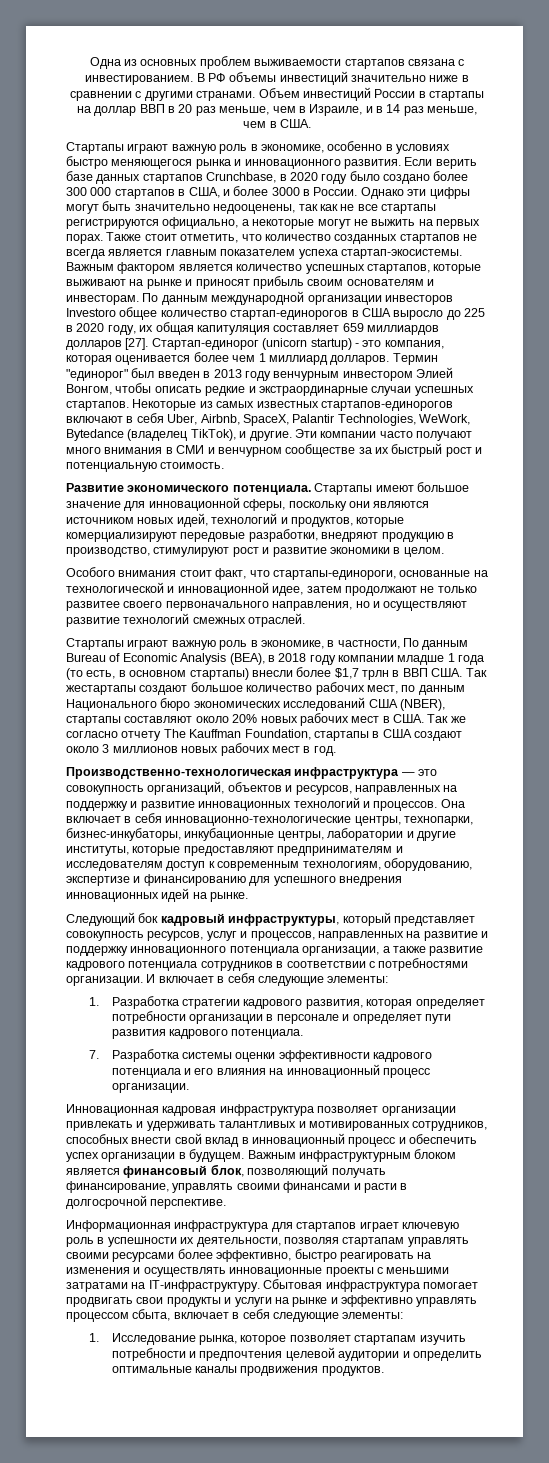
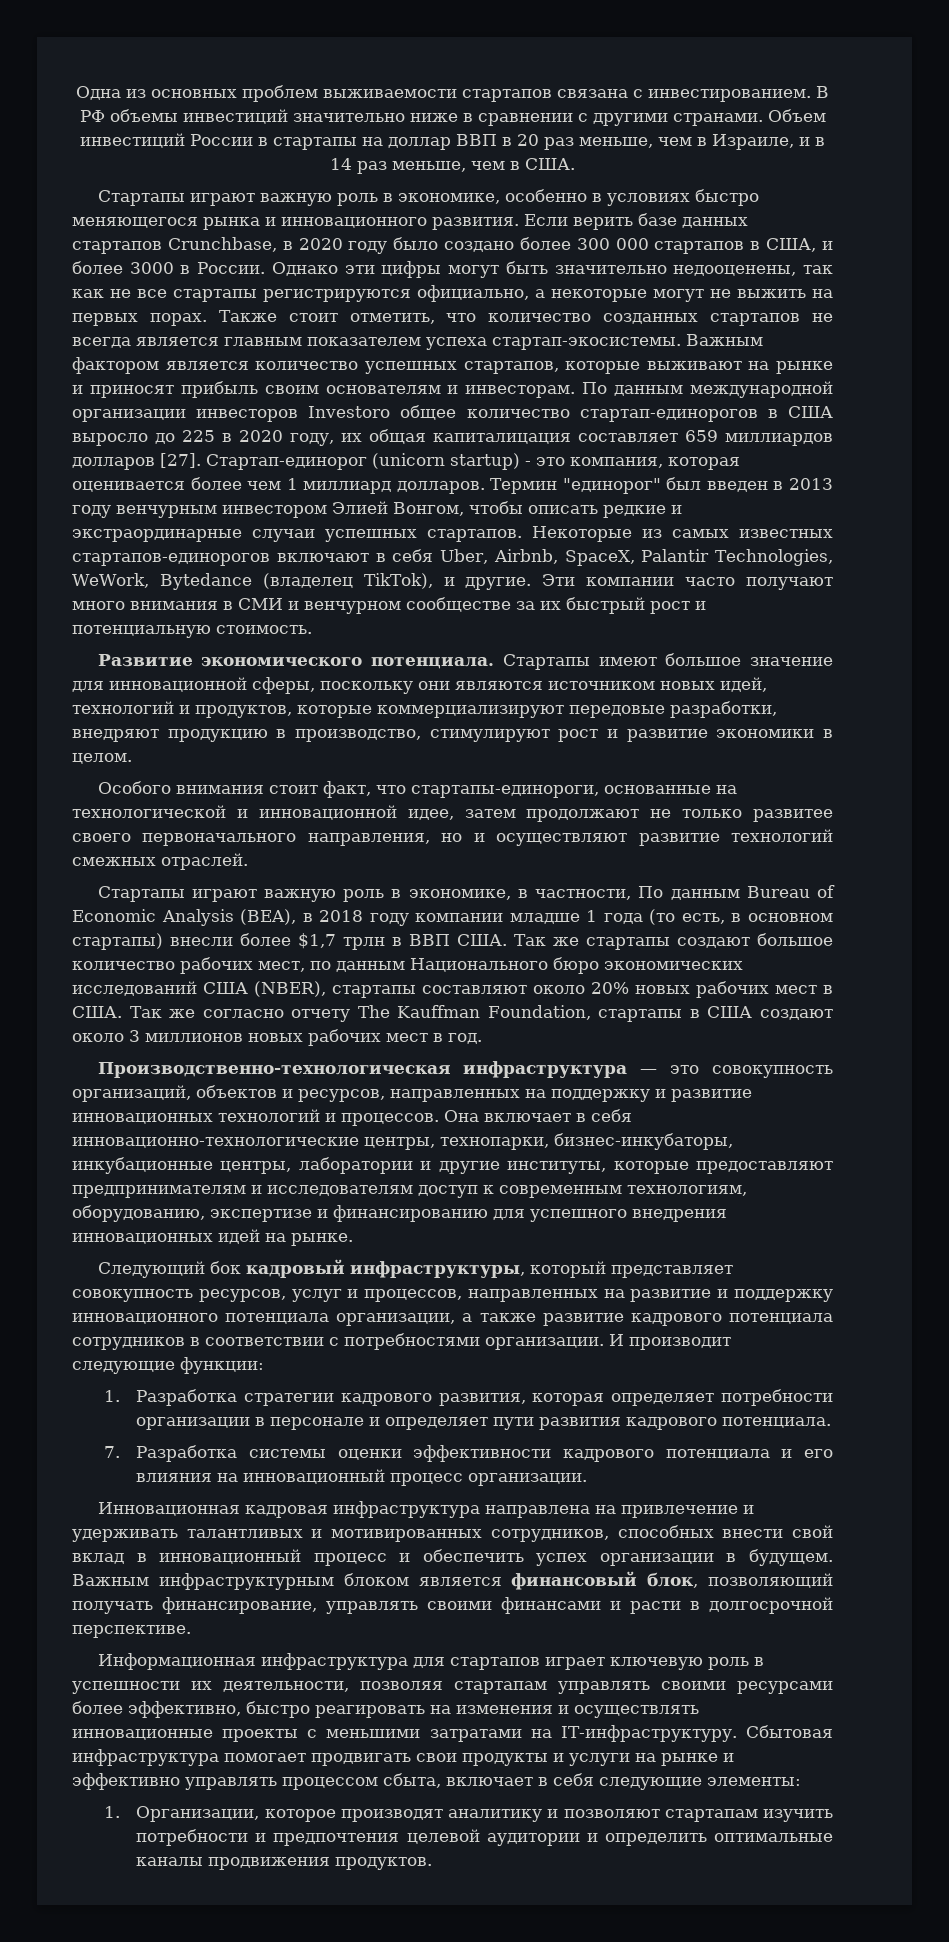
[196,325,270,335] капитуляция -> [433,433,571,444] капиталицация
[66,532,177,542] комерциализируют -> [377,705,564,718] коммерциализируют
[66,685,136,695] жестартапы -> [553,937,670,950] же стартапы
[158,973,389,986] включает в себя следующие элементы: -> [629,1337,731,1350] [72,1357,264,1374] производит следующие функции:
[317,1106,456,1116] [66,1121,133,1131] позволяет организации привлекать -> [484,1505,738,1518] направлена на привлечение
[111,1333,351,1345] Исследование рынка, которое позволяет -> [136,1806,660,1822] Организации, которое производят аналитику и позволяют

